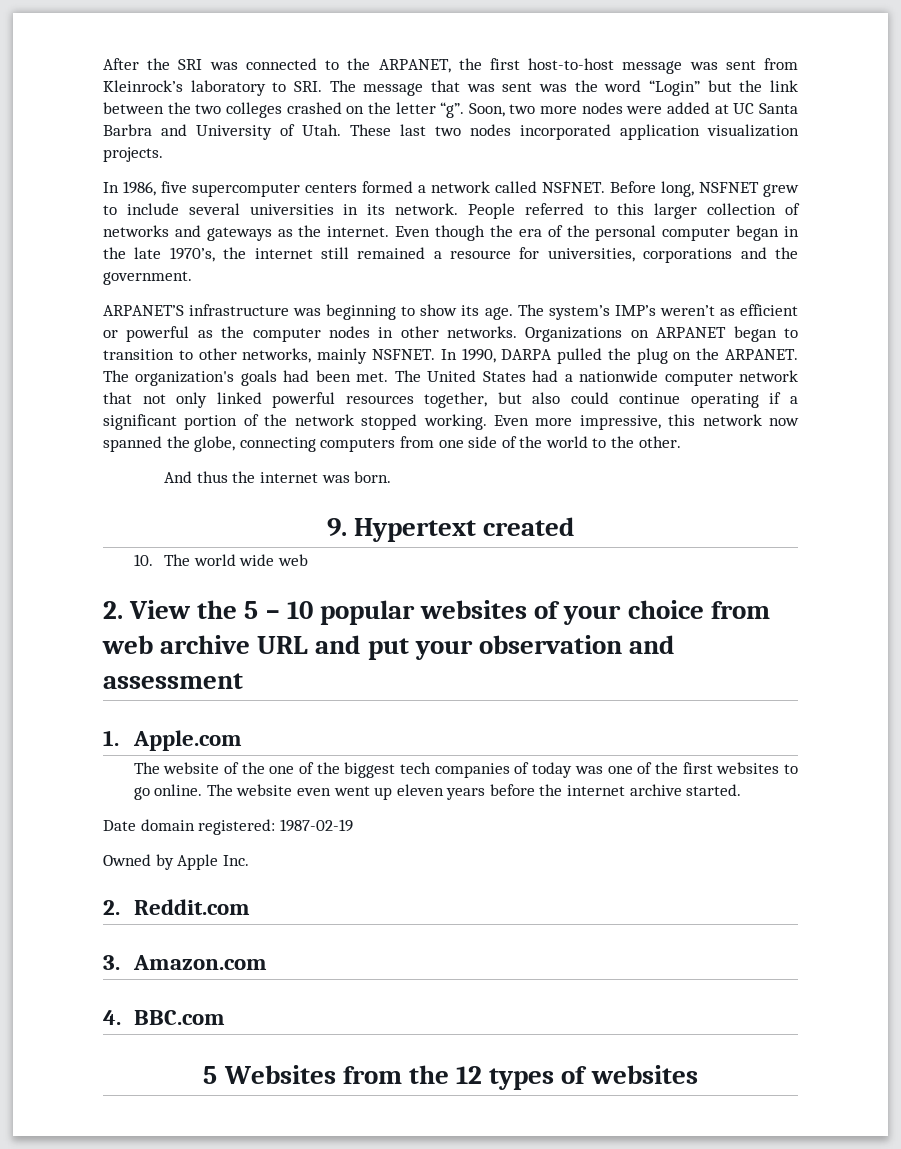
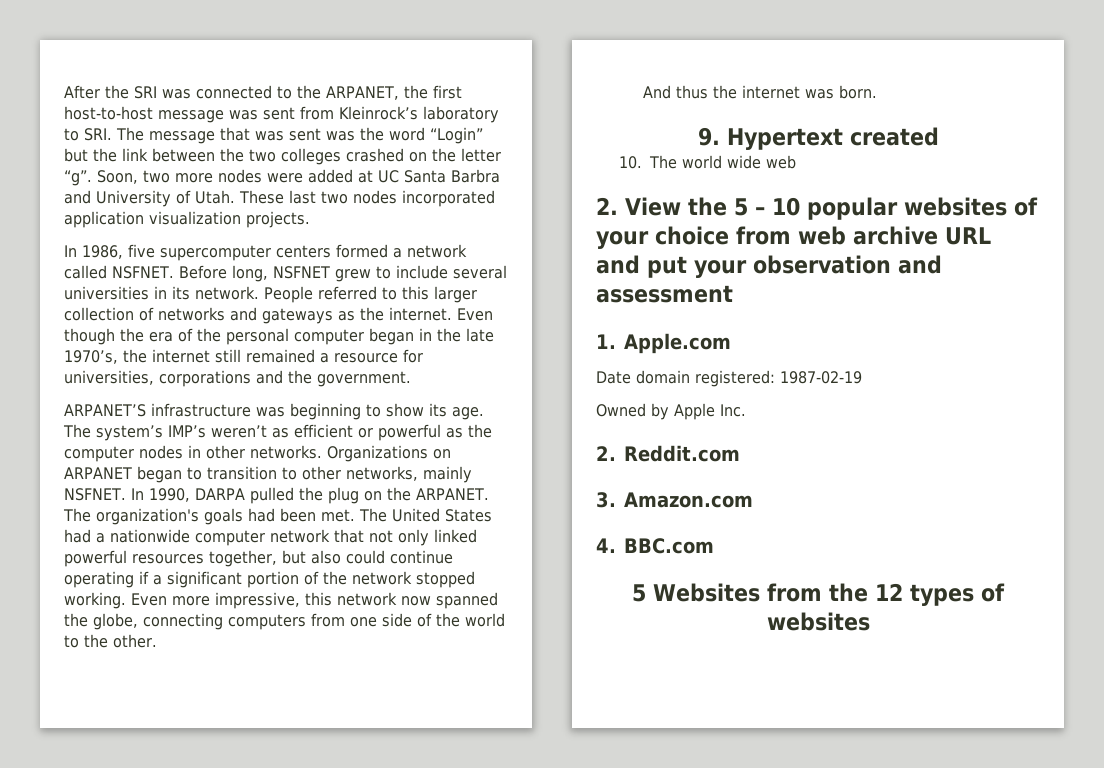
[133,762,799,778] [133,784,742,800] // The website of the one of the biggest tech companies of today was one of the first websites to go online. The website even went up eleven years before the internet archive started. -> (731, 343) none

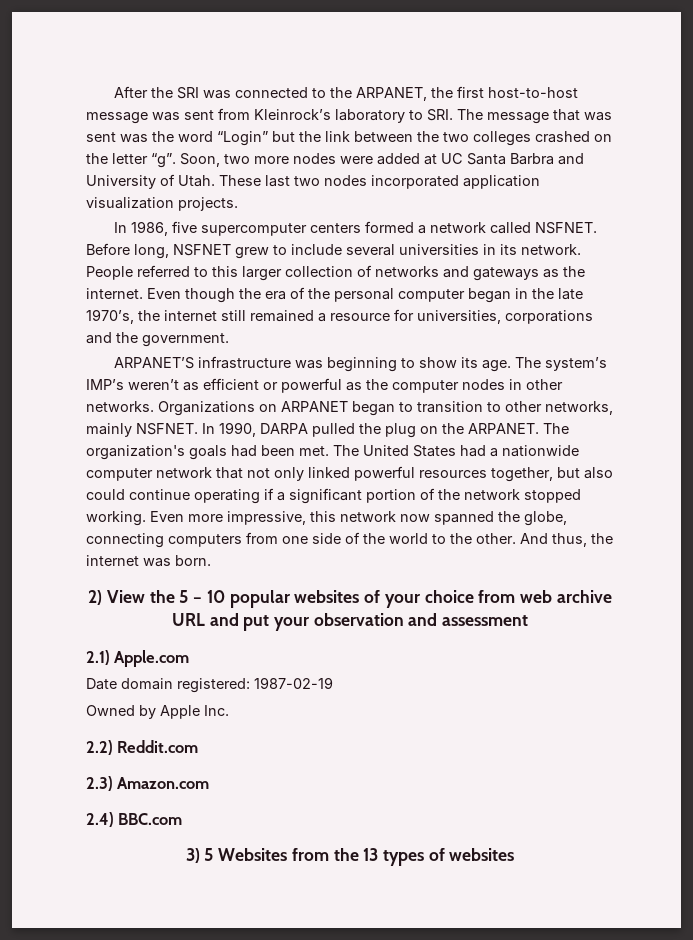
[642,85,708,99] // And thus -> [520,533,587,547] And thus,
[697,127,939,150] [619,155,797,169] [596,197,618,215] 9. Hypertext created // 10. The world wide web // 2. -> [88,590,103,605] 2)
[596,334,616,349] 1. -> [86,650,110,665] 2.1)
[596,446,616,461] 2. -> [86,740,113,755] 2.2)
[596,492,616,508] 3. -> [86,776,113,791] 2.3)
[596,538,616,553] 4. -> [86,812,114,827] 2.4)
(714, 546) none -> [185,848,200,863] 3)
[874,583,903,601] 12 -> [363,848,379,861] 13

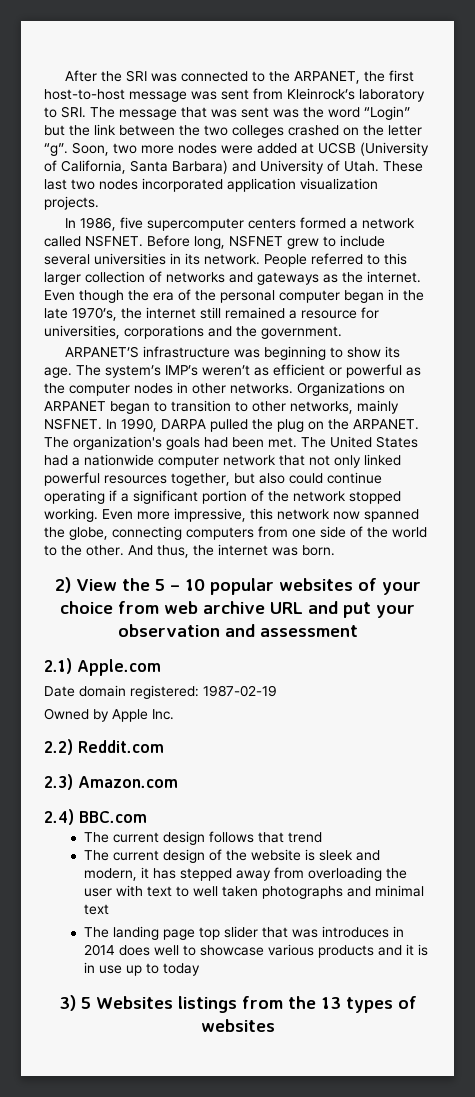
[441,153,554,165] UC Santa Barbra -> [318,142,429,156] [44,160,228,174] UCSB (University of California, Santa Barbara)
(183, 819) none -> [83,831,322,845] [83,849,380,863] [83,867,407,881] [83,885,424,899] [83,904,109,915] [83,926,404,940] [83,944,428,958] [83,962,200,976] // The current design follows that trend // The current design of the website is sleek and modern, it has stepped away from overloading the user with text to well taken photographs and minimal text // The landing page top slider that was introduces in 2014 does well to showcase various products and it is in use up to today
(288, 854) none -> [177,996,237,1013] listings

